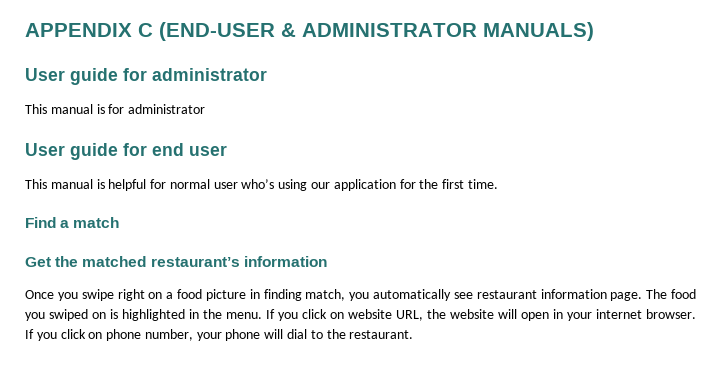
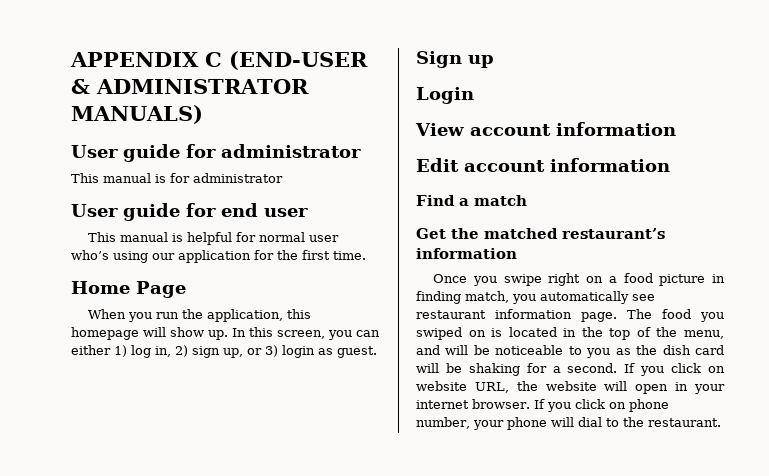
(498, 184) none -> [71,281,186,298] [88,309,312,322] [71,327,380,340] [71,345,377,358] [416,51,494,68] [416,87,474,104] [415,122,676,136] [416,158,670,172] // Home Page // When you run the application, this homepage will show up. In this screen, you can either 1) log in, 2) sign up, or 3) login as guest. // Sign up // Login // View account information // Edit account information
[122,309,185,321] highlighted -> [508,327,557,337] located
[226,312,262,319] menu. -> [609,327,724,340] [416,345,724,358] [416,363,618,376] top of the menu, and will be noticeable to you as the dish card will be shaking for a second.

